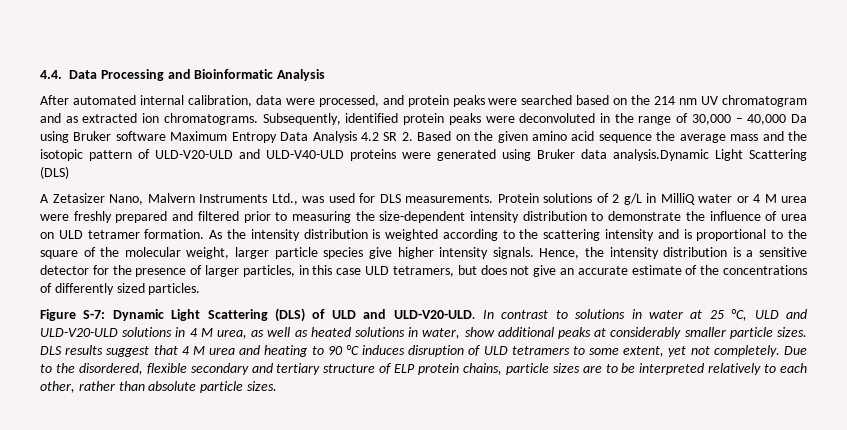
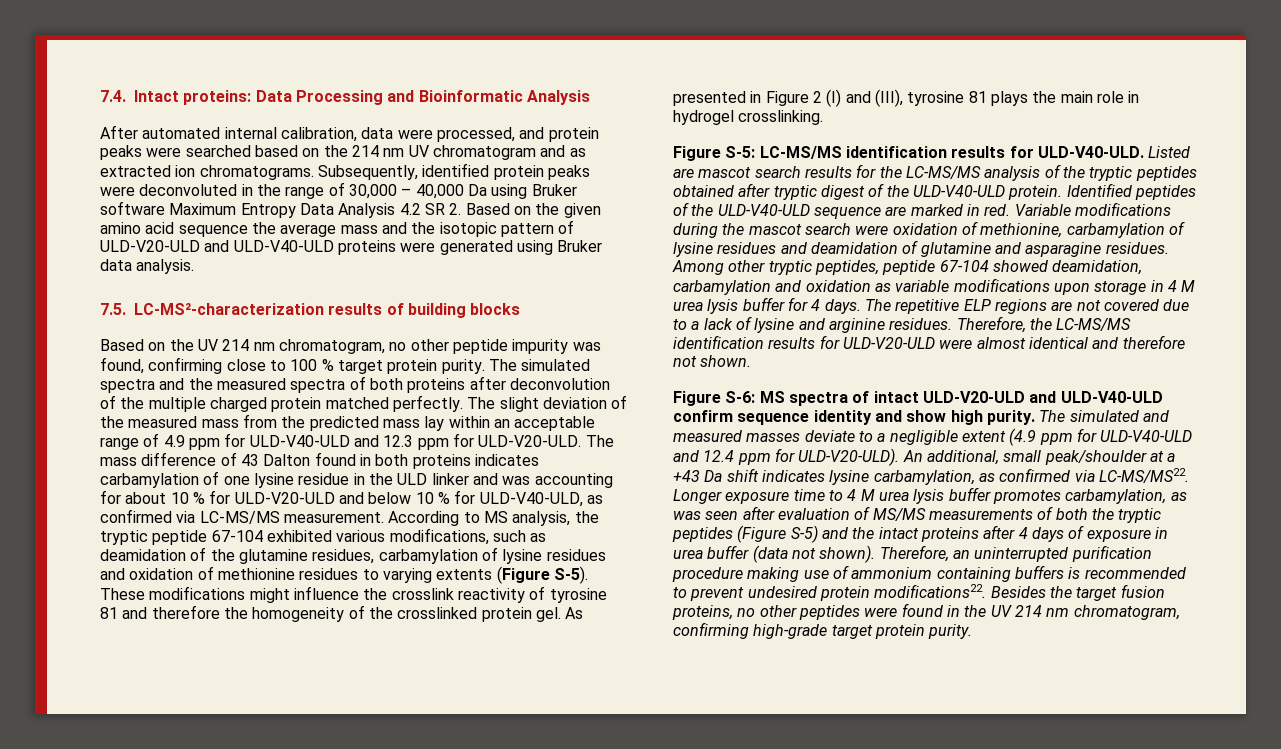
[40,70,62,79] 4.4. -> [100,90,252,105] 7.4. Intact proteins:
[613,149,807,161] [40,166,69,179] [40,193,807,205] [40,211,808,223] [40,229,807,241] [40,247,807,259] [40,265,808,277] [40,283,201,295] [40,308,807,322] [40,327,808,339] [40,345,807,357] [40,363,807,375] [40,381,277,393] analysis.Dynamic Light Scattering (DLS) // A Zetasizer Nano, Malvern Instruments Ltd., was used for DLS measurements. Protein solutions of 2 g/L in MilliQ water or 4 M urea were freshly prepared and filtered prior to measuring the size-dependent intensity distribution to demonstrate the influence of urea on ULD tetramer formation. As the intensity distribution is weighted according to the scattering intensity and is proportional to the square of the molecular weight, larger particle species give higher intensity signals. Hence, the intensity distribution is a sensitive detector for the presence of larger particles, in this case ULD tetramers, but does not give an accurate estimate of the concentrations of differently sized particles. // Figure S-7: Dynamic Light Scattering (DLS) of ULD and ULD-V20-ULD. In contrast to solutions in water at 25 °C, ULD and ULD-V20-ULD solutions in 4 M urea, as well as heated solutions in water, show additional peaks at considerably smaller particle sizes. DLS results suggest that 4 M urea and heating to 90 °C induces disruption of ULD tetramers to some extent, yet not completely. Due to the disordered, flexible secondary and tertiary structure of ELP protein chains, particle sizes are to be interpreted relatively to each other, rather than absolute particle sizes. -> [136,259,195,274] [100,303,521,318] [100,339,601,354] [100,357,591,374] [100,376,610,393] [100,395,628,412] [100,414,596,431] [100,433,614,450] [100,452,539,469] [100,471,613,488] [100,490,603,507] [100,509,599,526] [100,528,547,545] [100,547,606,564] [100,566,588,584] [100,586,607,603] [100,605,584,622] [673,89,1140,107] [673,110,824,125] [673,146,1191,161] [673,164,1197,181] [673,183,1196,200] [673,202,1171,219] [673,221,1185,238] [673,240,1169,257] [672,260,1143,275] [673,278,1196,295] [673,297,1190,314] [673,316,1132,333] [673,335,1185,349] [673,355,752,367] [673,391,1163,406] [673,410,1169,425] [673,428,1193,446] [673,448,1176,466] [673,468,1189,485] [673,487,1187,504] [673,506,1162,523] [672,525,1168,543] [673,545,1152,563] [672,565,1186,582] [673,584,1165,601] [672,603,1180,620] [673,622,973,639] analysis. // 7.5. LC-MS²-characterization results of building blocks // Based on the UV 214 nm chromatogram, no other peptide impurity was found, confirming close to 100 % target protein purity. The simulated spectra and the measured spectra of both proteins after deconvolution of the multiple charged protein matched perfectly. The slight deviation of the measured mass from the predicted mass lay within an acceptable range of 4.9 ppm for ULD-V40-ULD and 12.3 ppm for ULD-V20-ULD. The mass difference of 43 Dalton found in both proteins indicates carbamylation of one lysine residue in the ULD linker and was accounting for about 10 % for ULD-V20-ULD and below 10 % for ULD-V40-ULD, as confirmed via LC-MS/MS measurement. According to MS analysis, the tryptic peptide 67-104 exhibited various modifications, such as deamidation of the glutamine residues, carbamylation of lysine residues and oxidation of methionine residues to varying extents (Figure S-5). These modifications might influence the crosslink reactivity of tyrosine 81 and therefore the homogeneity of the crosslinked protein gel. As presented in Figure 2 (I) and (III), tyrosine 81 plays the main role in hydrogel crosslinking. // Figure S-5: LC-MS/MS identification results for ULD-V40-ULD. Listed are mascot search results for the LC-MS/MS analysis of the tryptic peptides obtained after tryptic digest of the ULD-V40-ULD protein. Identified peptides of the ULD-V40-ULD sequence are marked in red. Variable modifications during the mascot search were oxidation of methionine, carbamylation of lysine residues and deamidation of glutamine and asparagine residues. Among other tryptic peptides, peptide 67-104 showed deamidation, carbamylation and oxidation as variable modifications upon storage in 4 M urea lysis buffer for 4 days. The repetitive ELP regions are not covered due to a lack of lysine and arginine residues. Therefore, the LC-MS/MS identification results for ULD-V20-ULD were almost identical and therefore not shown. // Figure S-6: MS spectra of intact ULD-V20-ULD and ULD-V40-ULD confirm sequence identity and show high purity. The simulated and measured masses deviate to a negligible extent (4.9 ppm for ULD-V40-ULD and 12.4 ppm for ULD-V20-ULD). An additional, small peak/shoulder at a +43 Da shift indicates lysine carbamylation, as confirmed via LC-MS/MS22. Longer exposure time to 4 M urea lysis buffer promotes carbamylation, as was seen after evaluation of MS/MS measurements of both the tryptic peptides (Figure S-5) and the intact proteins after 4 days of exposure in urea buffer (data not shown). Therefore, an uninterrupted purification procedure making use of ammonium containing buffers is recommended to prevent undesired protein modifications22. Besides the target fusion proteins, no other peptides were found in the UV 214 nm chromatogram, confirming high-grade target protein purity.

